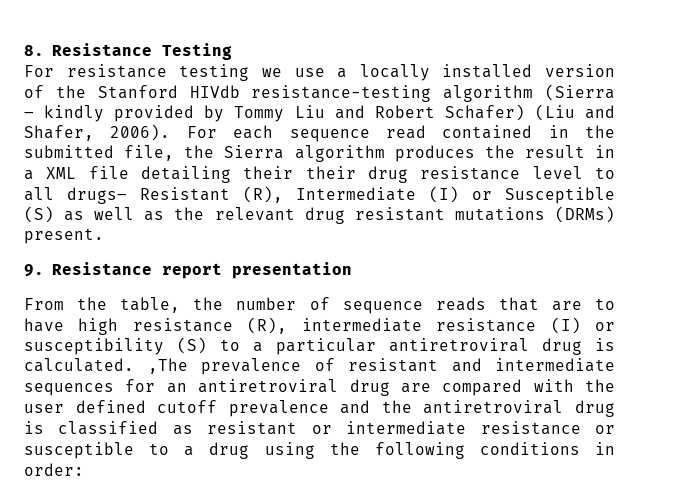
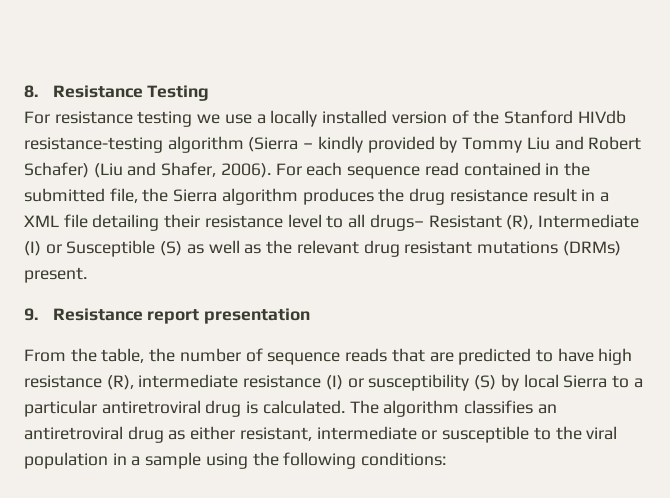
(515, 151) none -> [409,188,528,205] drug resistance
[305,166,408,183] their drug -> (201, 221) none
(582, 306) none -> [458,348,532,365] predicted
(207, 345) none -> [500,374,608,391] by local Sierra
[147,358,615,375] [24,379,615,396] [24,400,615,417] [24,421,616,435] [24,442,615,459] [24,463,84,476] ,The prevalence of resistant and intermediate sequences for an antiretroviral drug are compared with the user defined cutoff prevalence and the antiretroviral drug is classified as resistant or intermediate resistance or susceptible to a drug using the following conditions in order: -> [349,400,557,417] [24,426,618,443] [24,452,447,469] The algorithm classifies an antiretroviral drug as either resistant, intermediate or susceptible to the viral population in a sample using the following conditions:

